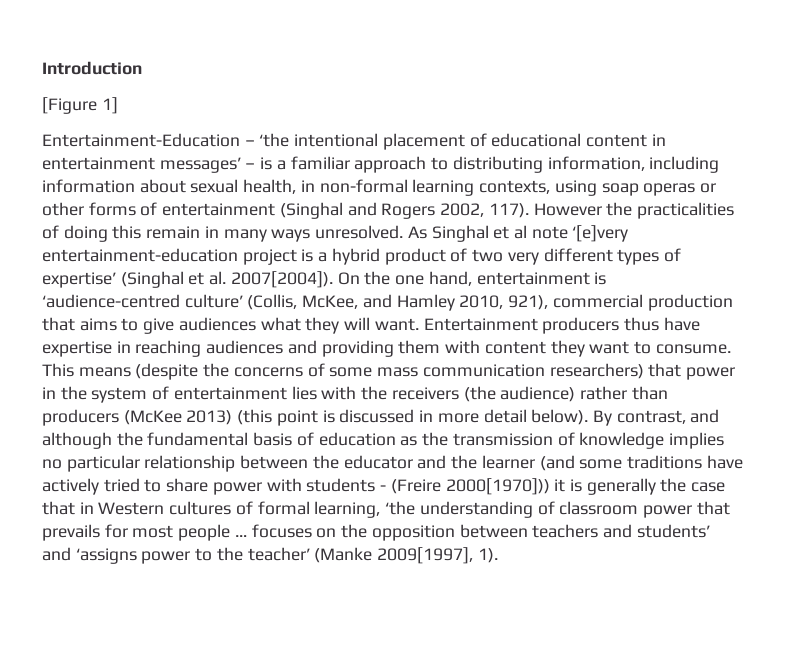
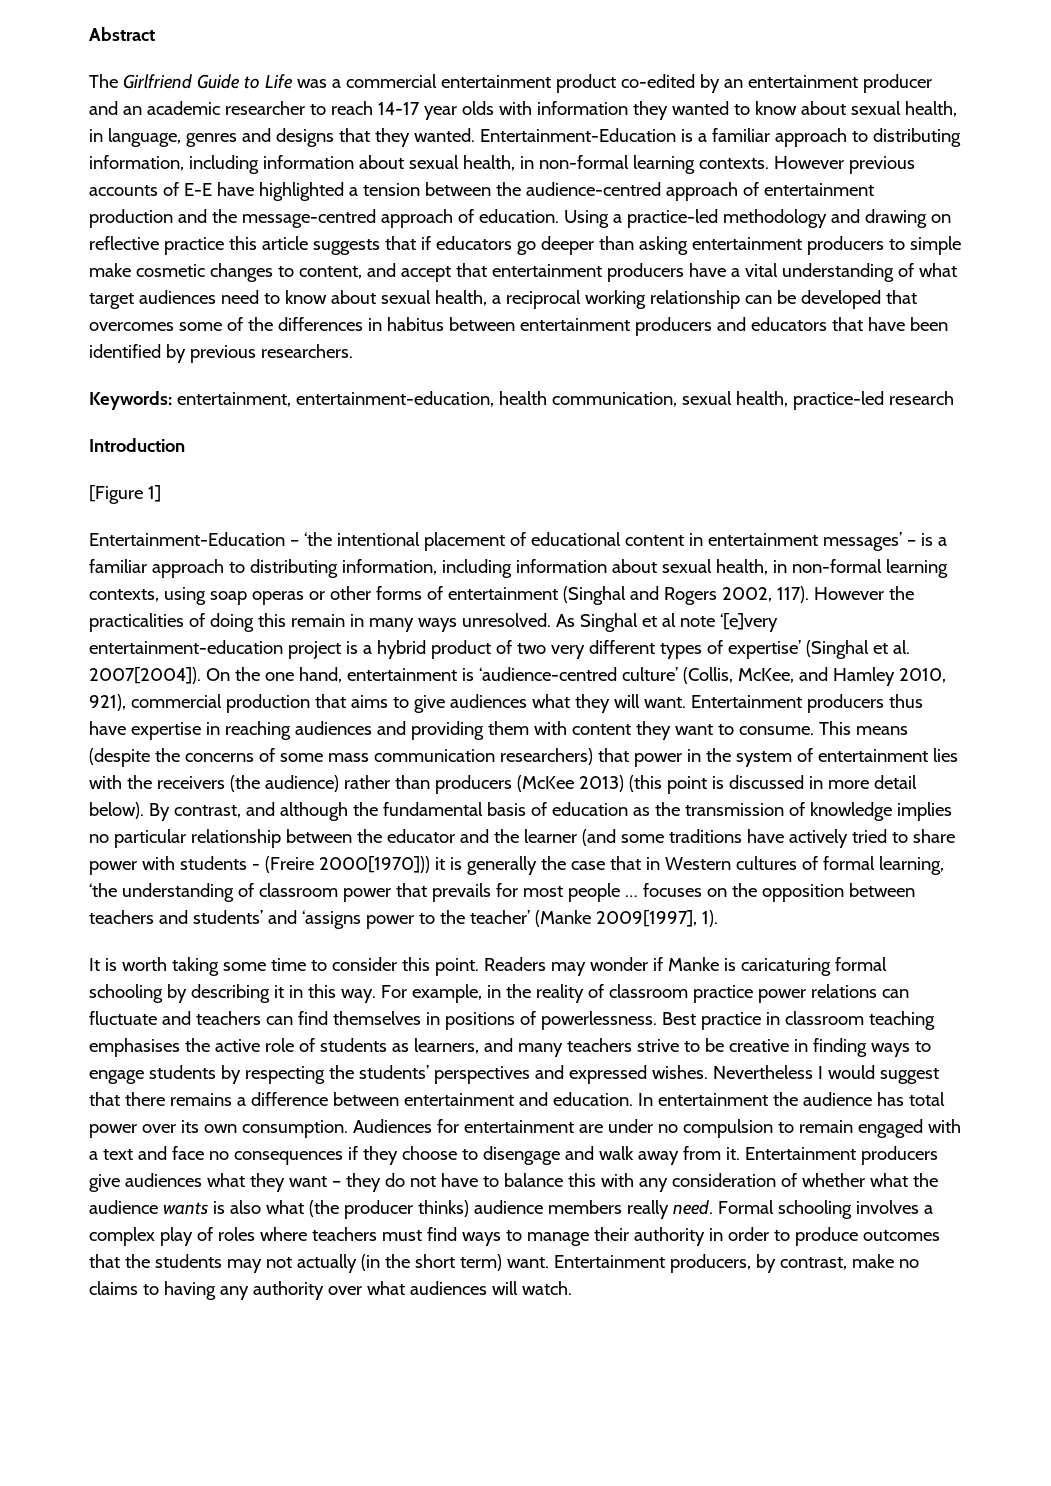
(42, 68) none -> [89,27,155,41] [89,74,932,93] [89,101,957,120] [89,128,961,147] [89,155,915,174] [89,182,874,201] [89,209,951,228] [89,236,961,255] [89,263,957,282] [89,290,917,309] [89,317,948,336] [89,344,353,363] [89,391,954,410] Abstract // The Girlfriend Guide to Life was a commercial entertainment product co-edited by an entertainment producer and an academic researcher to reach 14-17 year olds with information they wanted to know about sexual health, in language, genres and designs that they wanted. Entertainment-Education is a familiar approach to distributing information, including information about sexual health, in non-formal learning contexts. However previous accounts of E-E have highlighted a tension between the audience-centred approach of entertainment production and the message-centred approach of education. Using a practice-led methodology and drawing on reflective practice this article suggests that if educators go deeper than asking entertainment producers to simple make cosmetic changes to content, and accept that entertainment producers have a vital understanding of what target audiences need to know about sexual health, a reciprocal working relationship can be developed that overcomes some of the differences in habitus between entertainment producers and educators that have been identified by previous researchers. // Keywords: entertainment, entertainment-education, health communication, sexual health, practice-led research //
(498, 555) none -> [89,957,887,976] [89,984,909,1003] [89,1011,935,1030] [89,1038,931,1057] [89,1065,939,1084] [89,1092,945,1106] [89,1119,961,1138] [89,1146,938,1165] [89,1173,938,1192] [89,1200,933,1219] [89,1227,940,1246] [89,1254,919,1273] [89,1281,572,1300] // It is worth taking some time to consider this point. Readers may wonder if Manke is caricaturing formal schooling by describing it in this way. For example, in the reality of classroom practice power relations can fluctuate and teachers can find themselves in positions of powerlessness. Best practice in classroom teaching emphasises the active role of students as learners, and many teachers strive to be creative in finding ways to engage students by respecting the students’ perspectives and expressed wishes. Nevertheless I would suggest that there remains a difference between entertainment and education. In entertainment the audience has total power over its own consumption. Audiences for entertainment are under no compulsion to remain engaged with a text and face no consequences if they choose to disengage and walk away from it. Entertainment producers give audiences what they want – they do not have to balance this with any consideration of whether what the audience wants is also what (the producer thinks) audience members really need. Formal schooling involves a complex play of roles where teachers must find ways to manage their authority in order to produce outcomes that the students may not actually (in the short term) want. Entertainment producers, by contrast, make no claims to having any authority over what audiences will watch.

